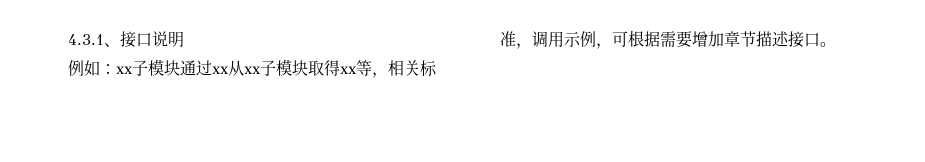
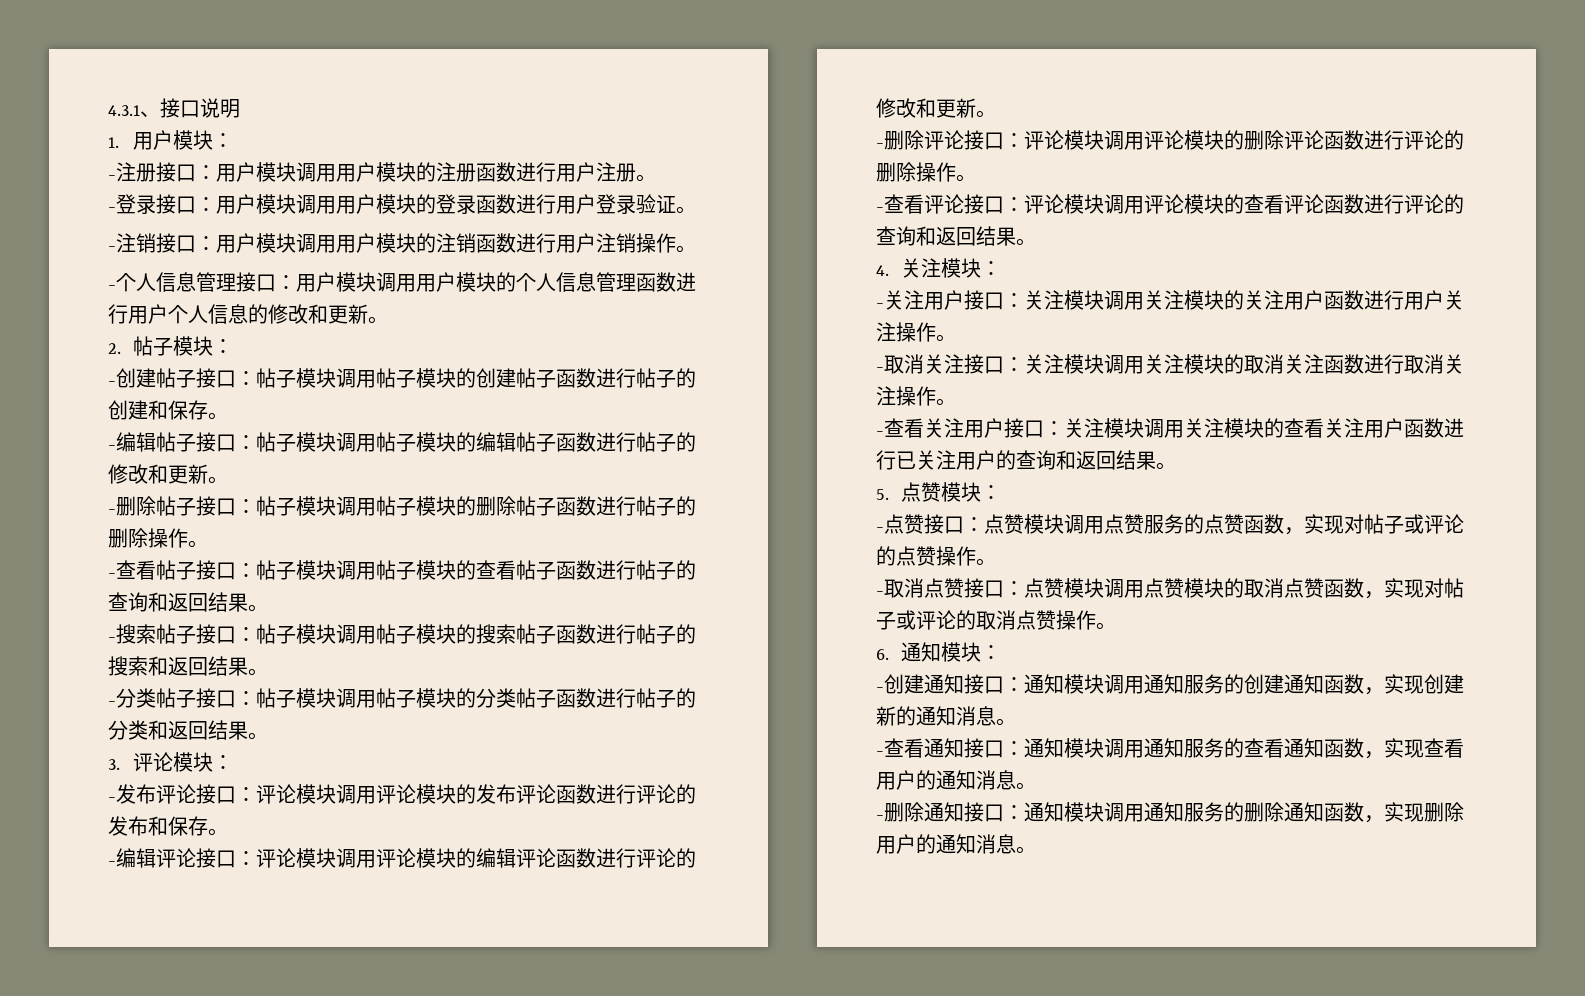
[68,59,437,78] [500,30,820,49] 例如：xx子模块通过xx从xx子模块取得xx等，相关标准，调用示例，可根据需要增加章节描述接口 -> [108,130,234,150] [108,162,656,182] [108,194,696,214] [108,233,696,253] [108,272,696,292] [108,304,388,324] [108,336,234,356] [108,368,696,388] [108,400,228,420] [108,432,696,452] [108,464,228,484] [108,496,696,516] [108,528,208,548] [108,560,696,580] [108,592,268,612] [108,624,696,644] [108,656,268,676] [108,688,696,708] [108,720,268,740] [108,752,234,772] [108,784,696,804] [108,816,228,836] [108,848,696,868] [876,98,996,118] [876,130,1464,150] [876,162,976,182] [876,194,1464,214] [876,226,1036,246] [876,258,1002,278] [876,290,1464,310] [876,322,956,342] [876,354,1464,374] [876,386,956,406] [876,418,1464,438] [876,450,1176,470] [876,482,1002,502] [876,514,1464,535] [876,546,996,566] [876,578,1464,599] [876,610,1116,630] [876,642,1002,662] [876,674,1464,695] [876,706,1016,726] [876,738,1464,759] [876,770,1036,790] [876,802,1464,823] [876,834,1016,854] 1.用户模块： // -注册接口：用户模块调用用户模块的注册函数进行用户注册。 // -登录接口：用户模块调用用户模块的登录函数进行用户登录验证。 // -注销接口：用户模块调用用户模块的注销函数进行用户注销操作。 // -个人信息管理接口：用户模块调用用户模块的个人信息管理函数进行用户个人信息的修改和更新。 // 2.帖子模块： // -创建帖子接口：帖子模块调用帖子模块的创建帖子函数进行帖子的创建和保存。 // -编辑帖子接口：帖子模块调用帖子模块的编辑帖子函数进行帖子的修改和更新。 // -删除帖子接口：帖子模块调用帖子模块的删除帖子函数进行帖子的删除操作。 // -查看帖子接口：帖子模块调用帖子模块的查看帖子函数进行帖子的查询和返回结果。 // -搜索帖子接口：帖子模块调用帖子模块的搜索帖子函数进行帖子的搜索和返回结果。 // -分类帖子接口：帖子模块调用帖子模块的分类帖子函数进行帖子的分类和返回结果。 // 3.评论模块： // -发布评论接口：评论模块调用评论模块的发布评论函数进行评论的发布和保存。 // -编辑评论接口：评论模块调用评论模块的编辑评论函数进行评论的修改和更新。 // -删除评论接口：评论模块调用评论模块的删除评论函数进行评论的删除操作。 // -查看评论接口：评论模块调用评论模块的查看评论函数进行评论的查询和返回结果。 // 4.关注模块： // -关注用户接口：关注模块调用关注模块的关注用户函数进行用户关注操作。 // -取消关注接口：关注模块调用关注模块的取消关注函数进行取消关注操作。 // -查看关注用户接口：关注模块调用关注模块的查看关注用户函数进行已关注用户的查询和返回结果。 // 5.点赞模块： // -点赞接口：点赞模块调用点赞服务的点赞函数，实现对帖子或评论的点赞操作。 // -取消点赞接口：点赞模块调用点赞模块的取消点赞函数，实现对帖子或评论的取消点赞操作。 // 6.通知模块： // -创建通知接口：通知模块调用通知服务的创建通知函数，实现创建新的通知消息。 // -查看通知接口：通知模块调用通知服务的查看通知函数，实现查看用户的通知消息。 // -删除通知接口：通知模块调用通知服务的删除通知函数，实现删除用户的通知消息

